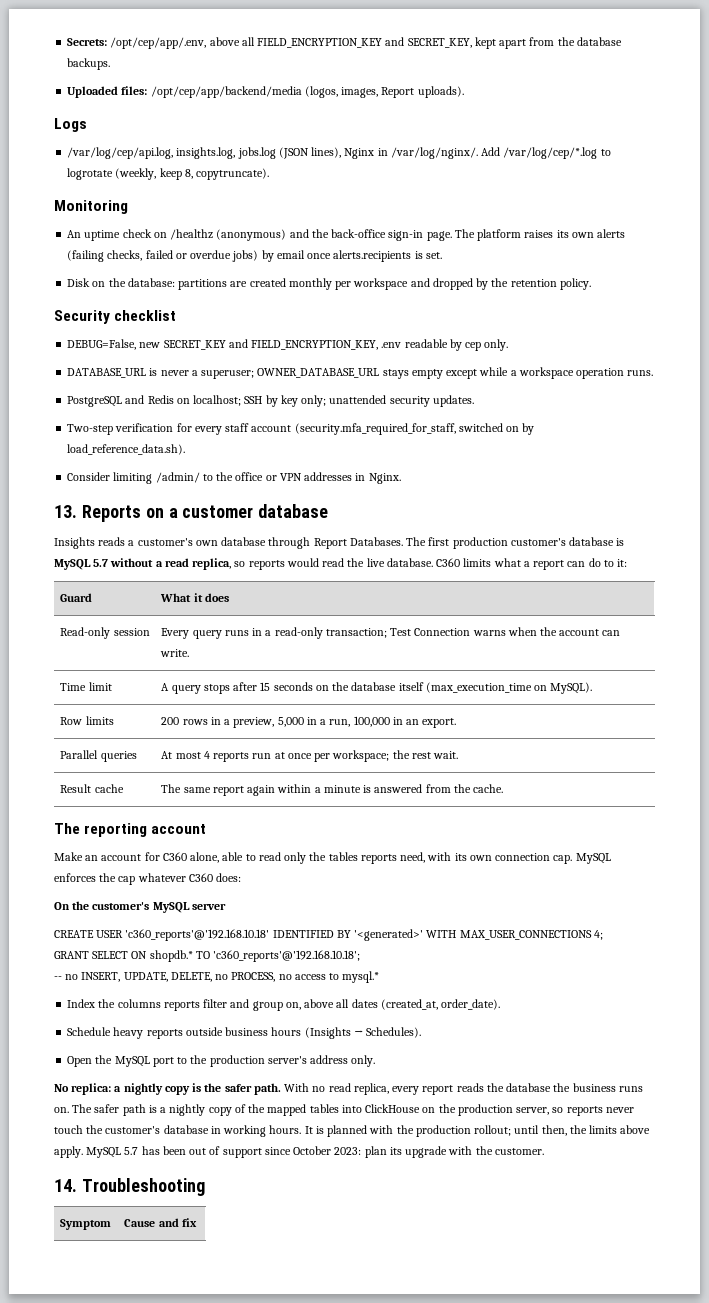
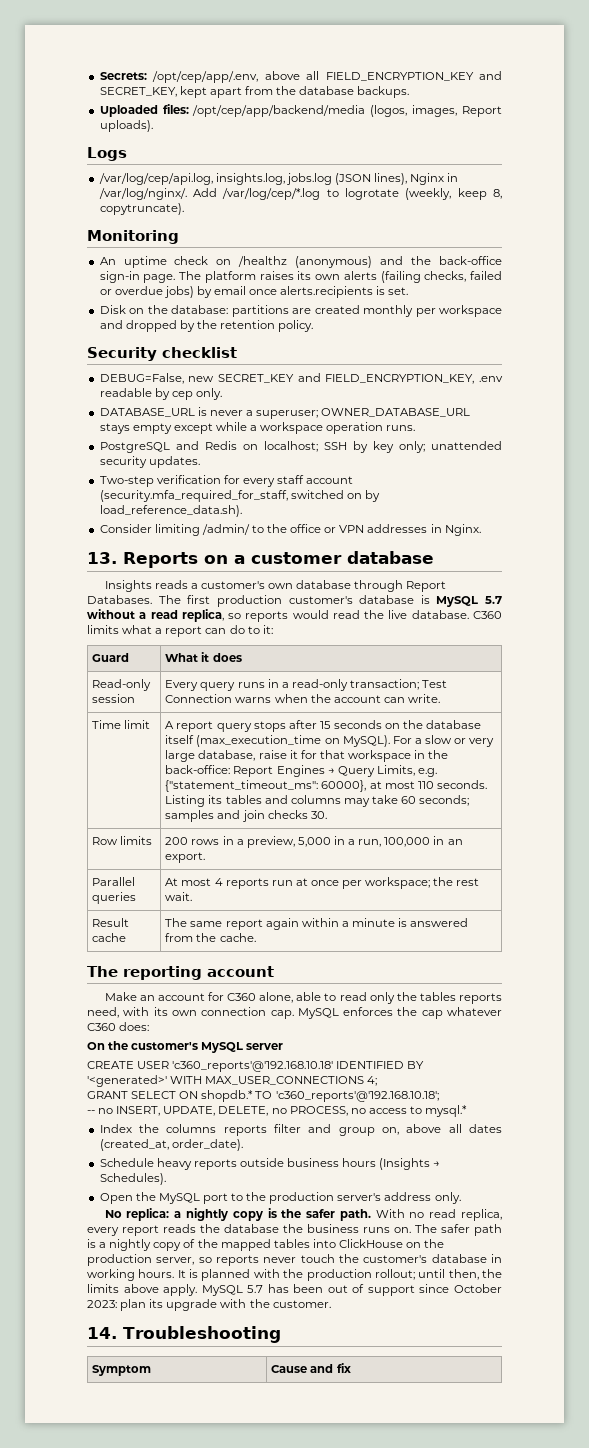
(170, 687) none -> [176,721,214,732] report
(593, 688) none -> [392,735,495,747] [165,750,449,762] [165,765,437,777] [165,780,487,792] [165,795,470,807] [165,810,327,822] For a slow or very large database, raise it for that workspace in the back-office: Report Engines → Query Limits, e.g. {"statement_timeout_ms": 60000}, at most 110 seconds. Listing its tables and columns may take 60 seconds; samples and join checks 30.

